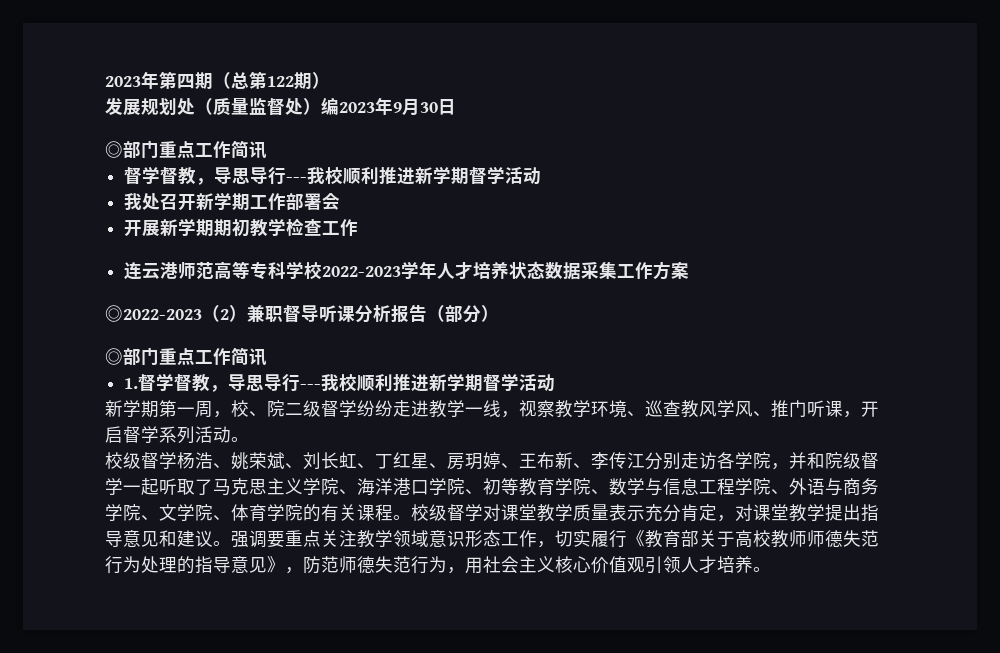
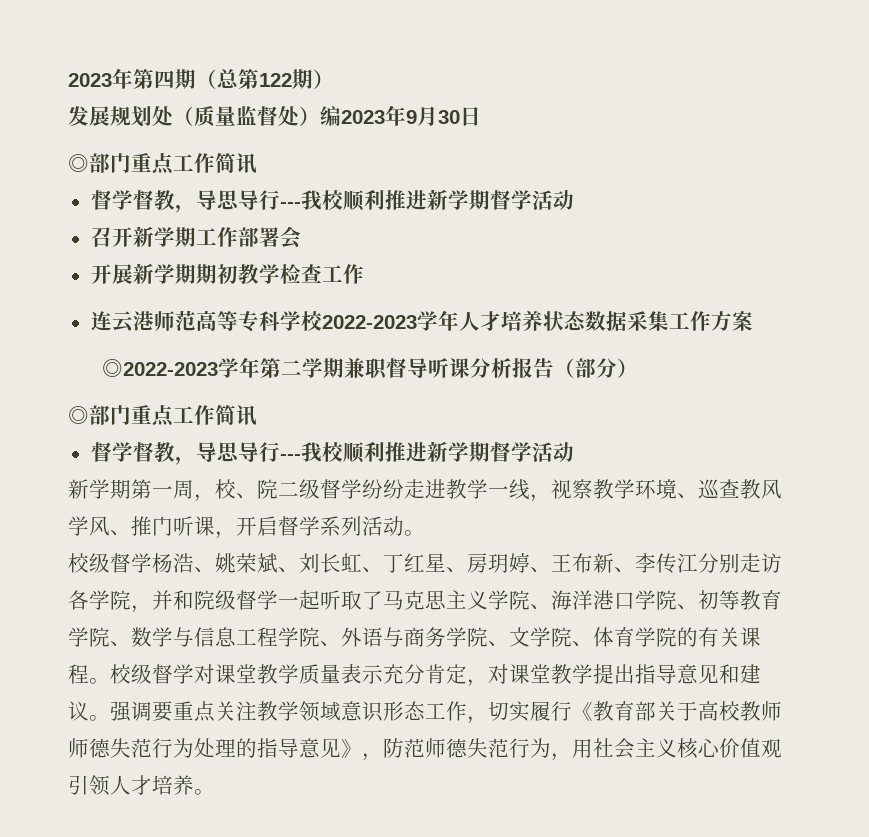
[124,193,161,210] 我处 -> (574, 200) none
[202,305,247,322] （2） -> [217,357,344,378] 学年第二学期
[124,378,139,389] 1. -> (257, 415) none

